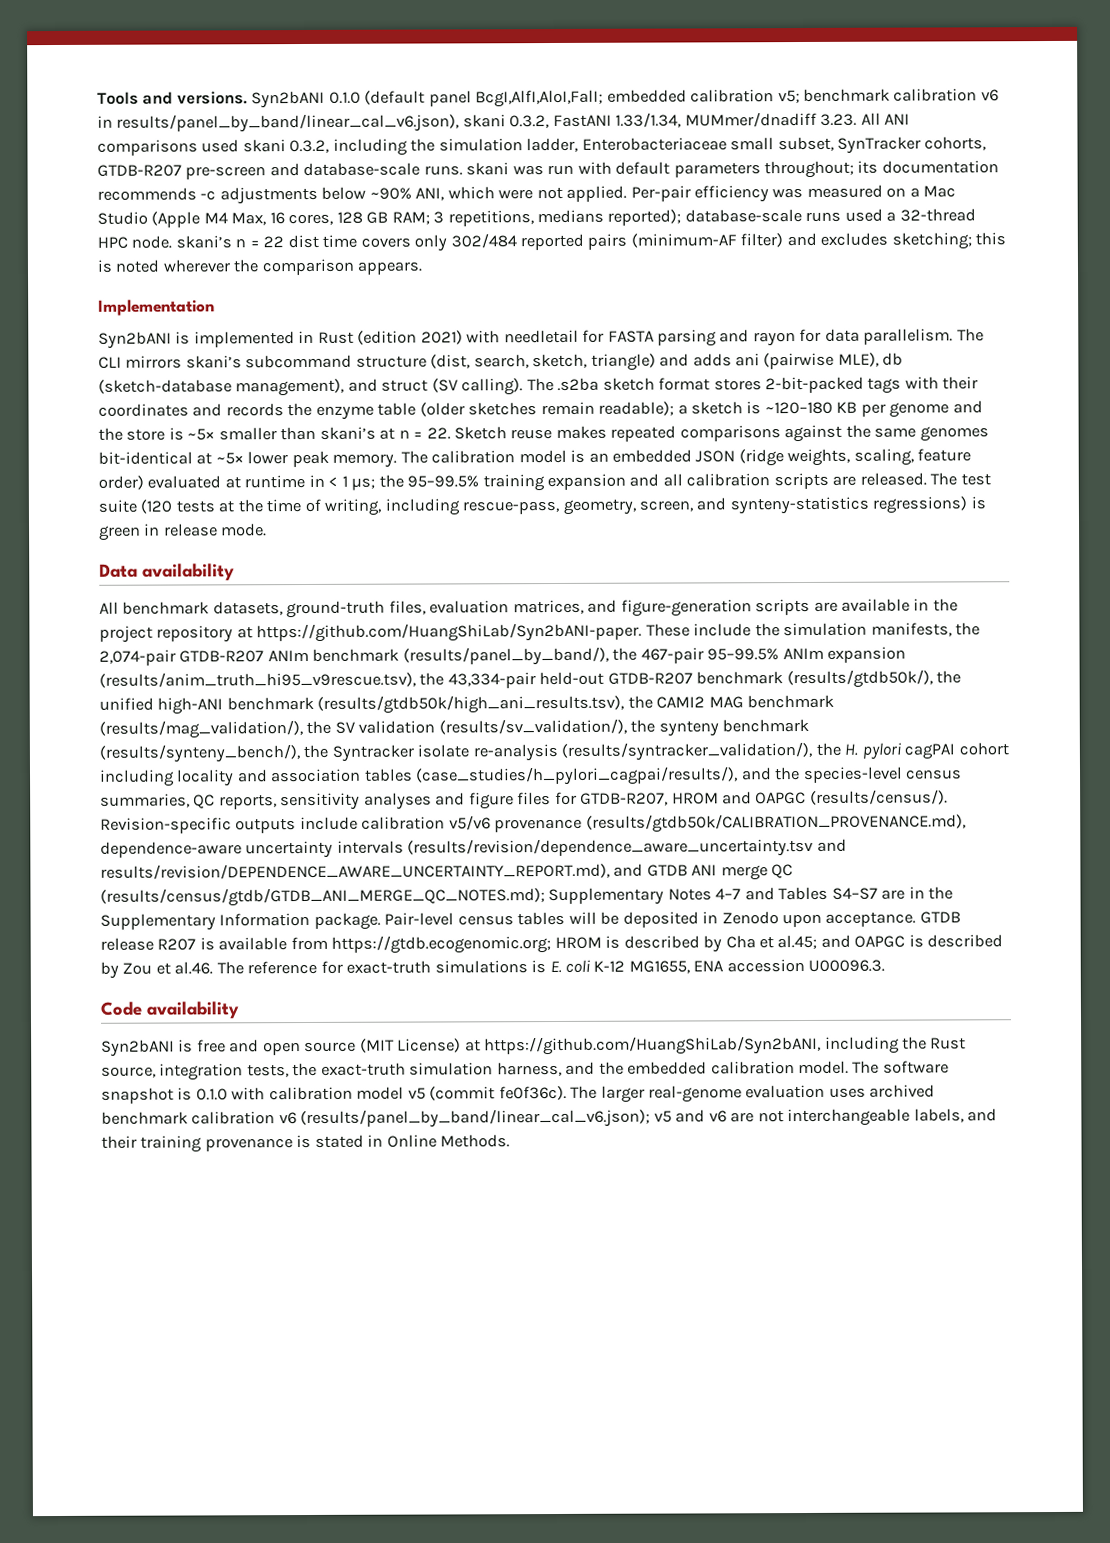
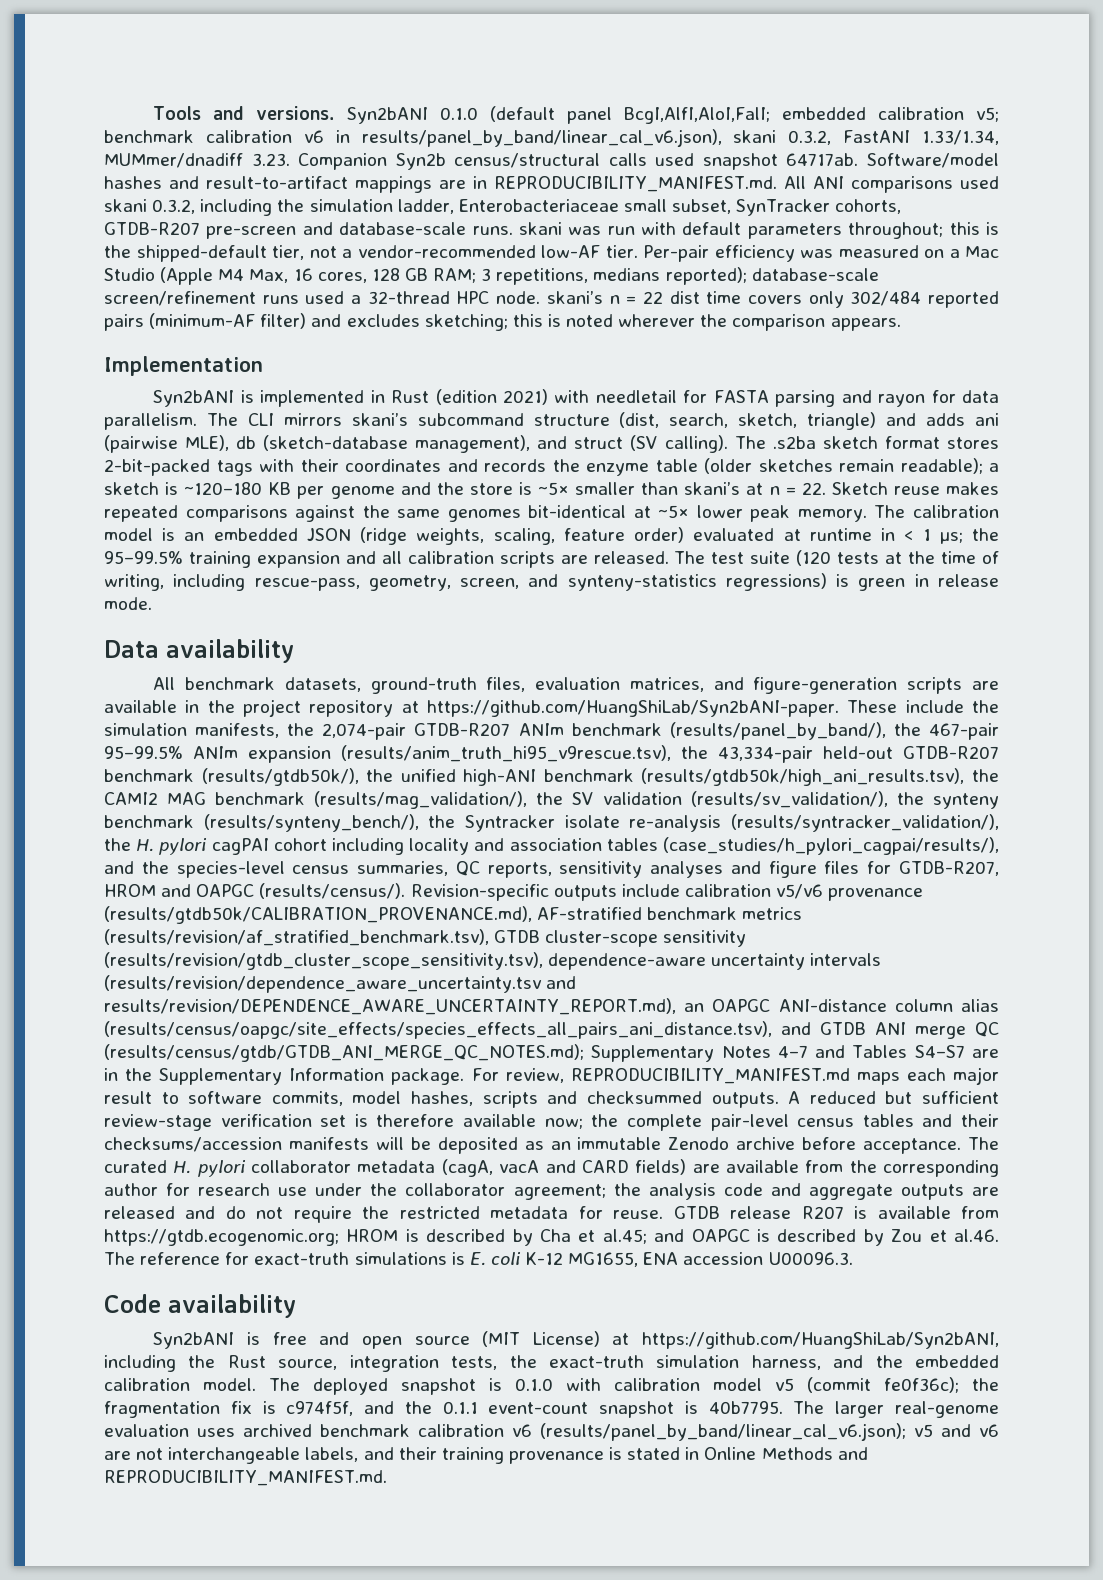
(858, 119) none -> [298,153,999,170] [104,176,778,193] Companion Syn2b census/structural calls used snapshot 64717ab. Software/model hashes and result-to-artifact mappings are in REPRODUCIBILITY_MANIFEST.md.
[857,160,999,174] [97,185,628,205] its documentation recommends -c adjustments below ~90% ANI, which were not applied. -> [949,222,999,235] [104,245,638,262] this is the shipped-default tier, not a vendor-recommended low-AF tier.
(802, 216) none -> [104,291,256,306] screen/refinement
(966, 823) none -> [537,907,803,920] [104,929,747,947] [104,952,543,970] AF-stratified benchmark metrics (results/revision/af_stratified_benchmark.tsv), GTDB cluster-scope sensitivity (results/revision/gtdb_cluster_scope_sensitivity.tsv),
(610, 871) none -> [684,999,1000,1012] [104,1021,772,1039] an OAPGC ANI-distance column alias (results/census/oapgc/site_effects/species_effects_all_pairs_ani_distance.tsv),
[384,911,917,928] Pair-level census tables will be deposited in Zenodo upon acceptance. -> [471,1067,999,1085] [104,1091,1000,1108] [104,1114,999,1131] [104,1137,999,1154] [104,1159,1000,1177] [104,1183,999,1200] [104,1206,664,1223] For review, REPRODUCIBILITY_MANIFEST.md maps each major result to software commits, model hashes, scripts and checksummed outputs. A reduced but sufficient review-stage verification set is therefore available now; the complete pair-level census tables and their checksums/accession manifests will be deposited as an immutable Zenodo archive before acceptance. The curated H. pylori collaborator metadata (cagA, vacA and CARD fields) are available from the corresponding author for research use under the collaborator agreement; the analysis code and aggregate outputs are released and do not require the restricted metadata for reuse.
[882,1060,949,1074] software -> [313,1378,388,1395] deployed
[498,1085,567,1101] fe0f36c). -> [884,1377,999,1393] [104,1401,783,1418] fe0f36c); the fragmentation fix is c974f5f, and the 0.1.1 event-count snapshot is 40b7795.
[440,1134,511,1148] Methods. -> [761,1447,868,1460] [104,1470,387,1486] Methods and REPRODUCIBILITY_MANIFEST.md.

